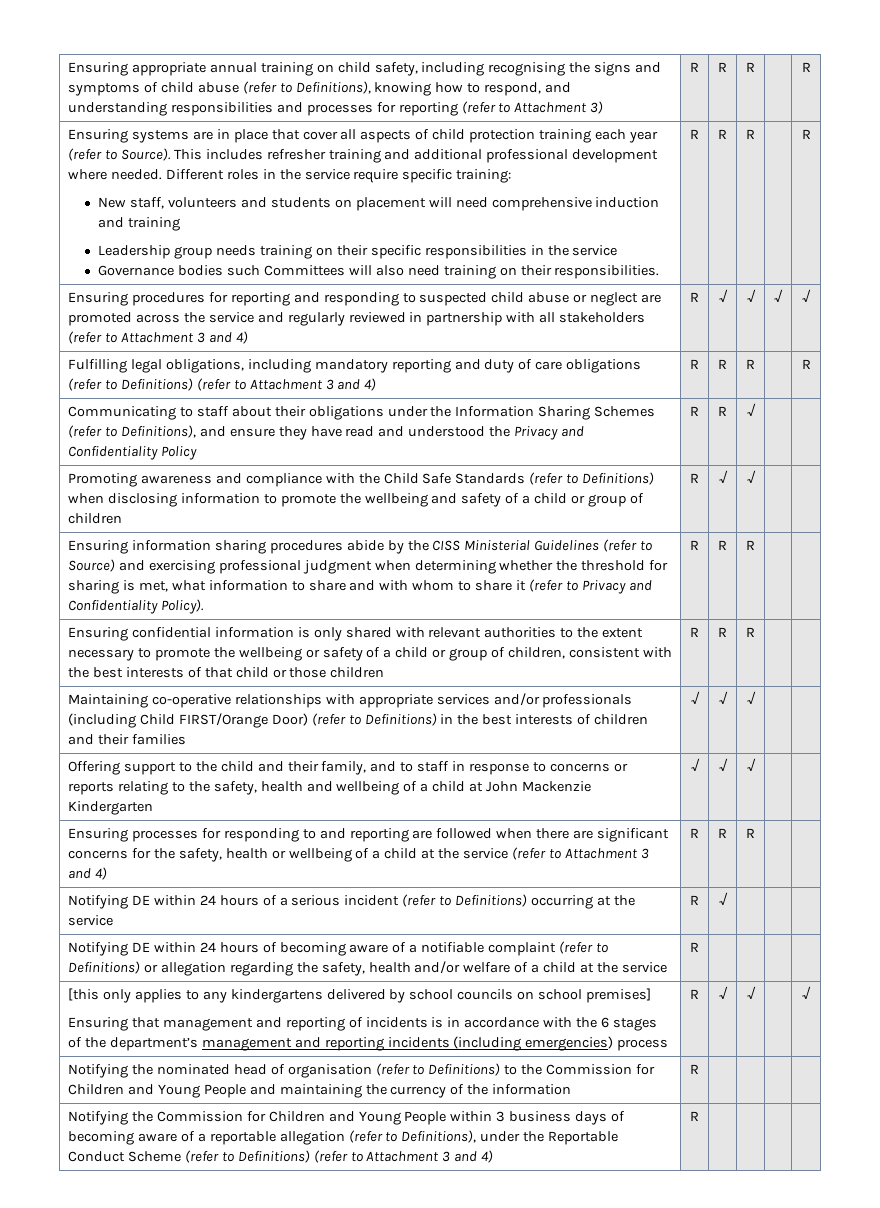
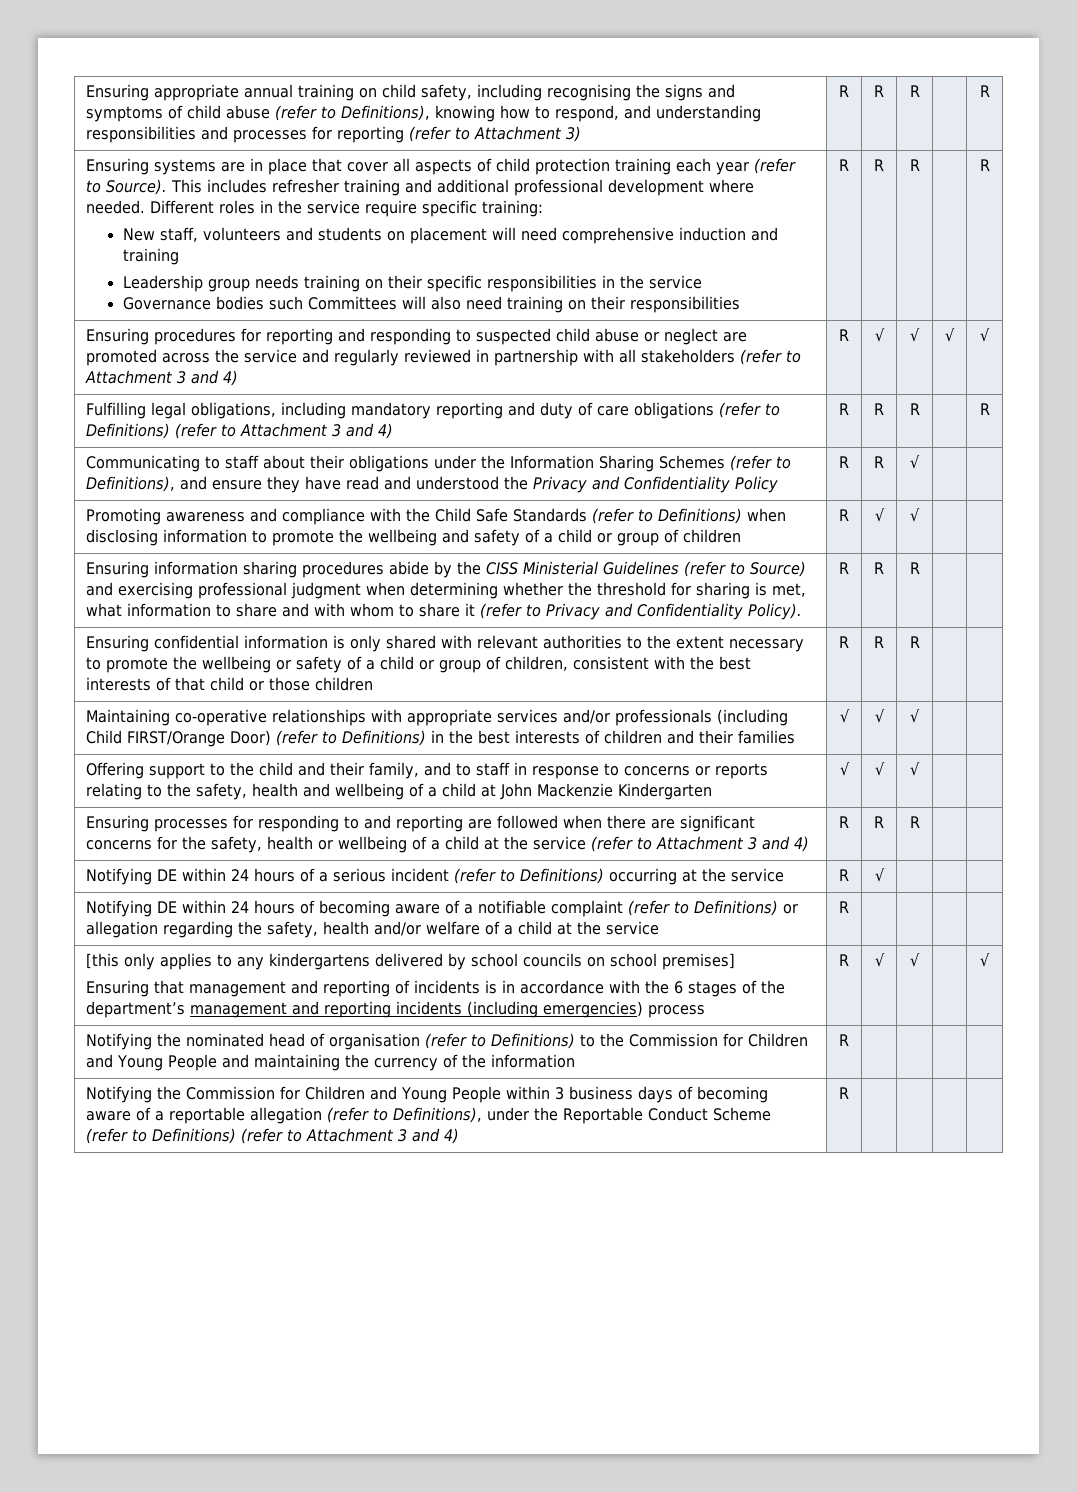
[554,265,660,279] responsibilities. -> [629,296,740,313] responsibilities

